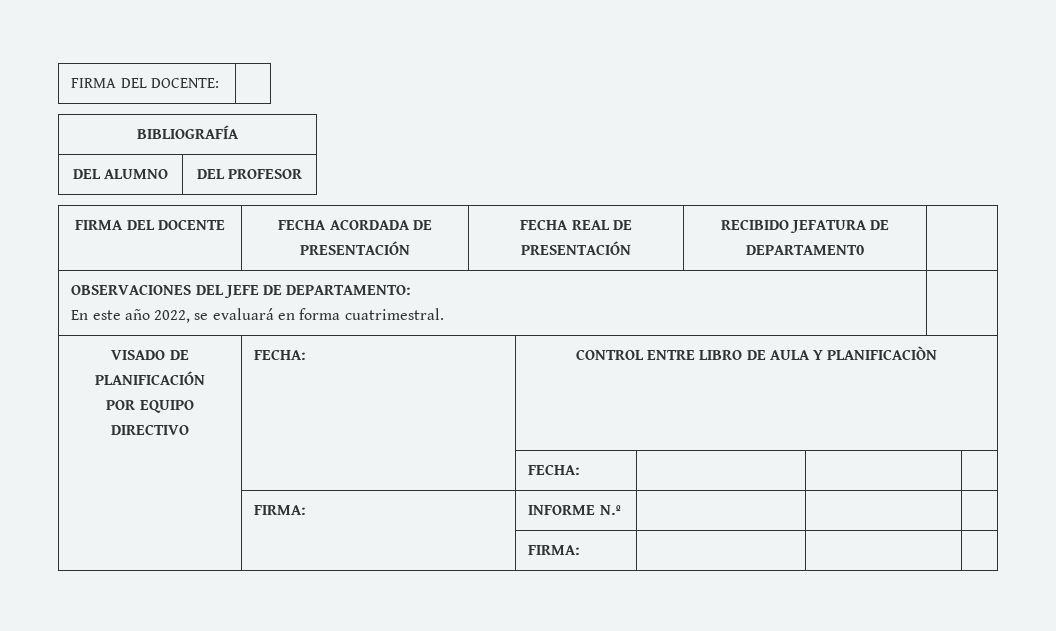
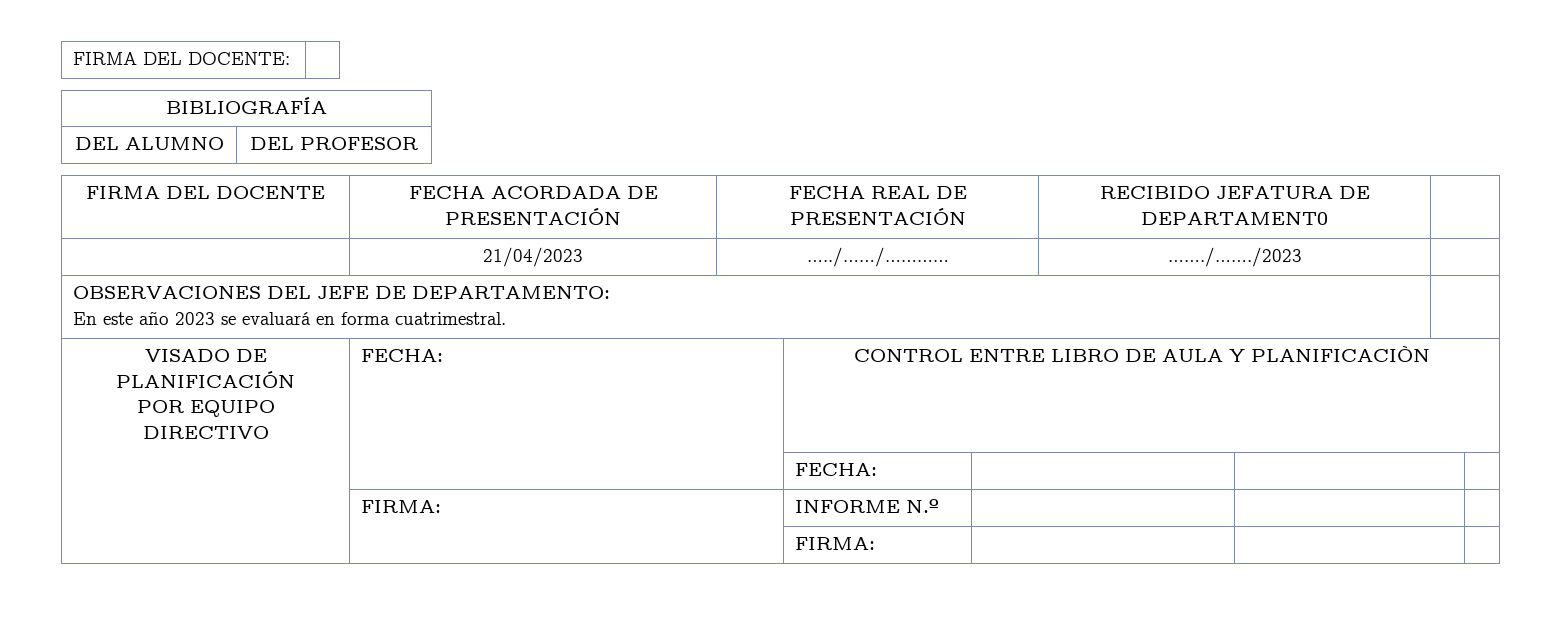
(864, 250) none -> [482,247,583,267] [806,247,949,267] [1167,247,1302,267] // | 21/04/2023 | …../……/………… | ……./……./2023 |
[154,310,191,323] 2022, -> [175,312,216,325] 2023

